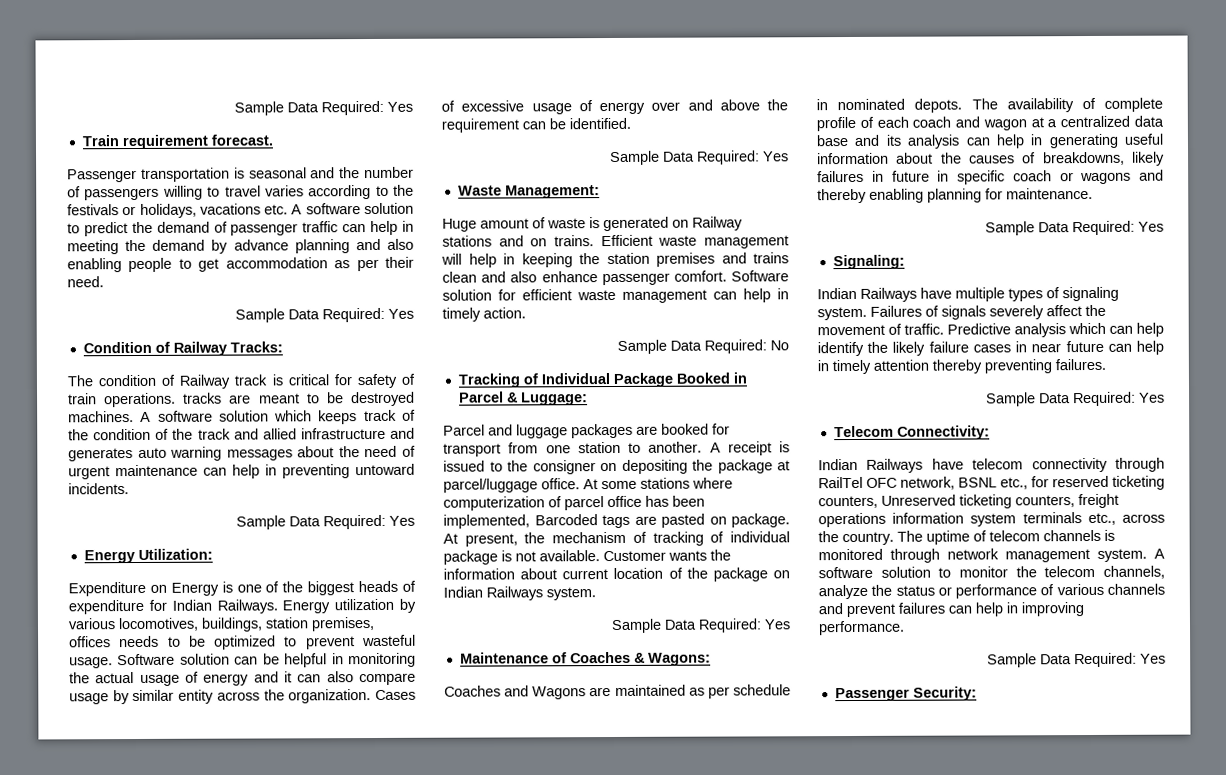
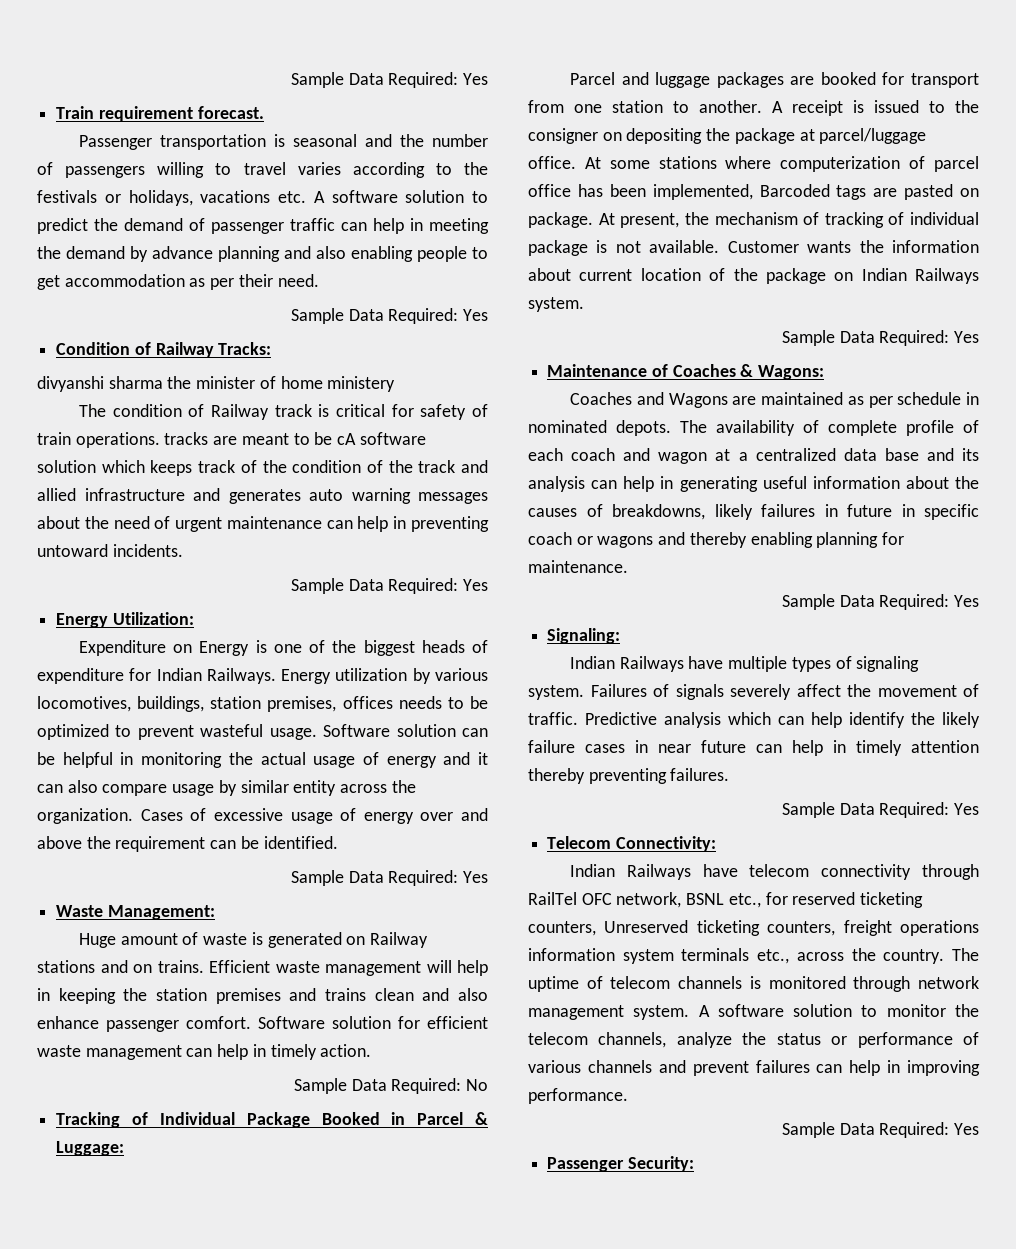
(283, 347) none -> [37,376,396,392] // divyanshi sharma the minister of home ministery
[351,391,415,407] [68,411,152,423] destroyed machines. A -> [337,433,357,445] cA

